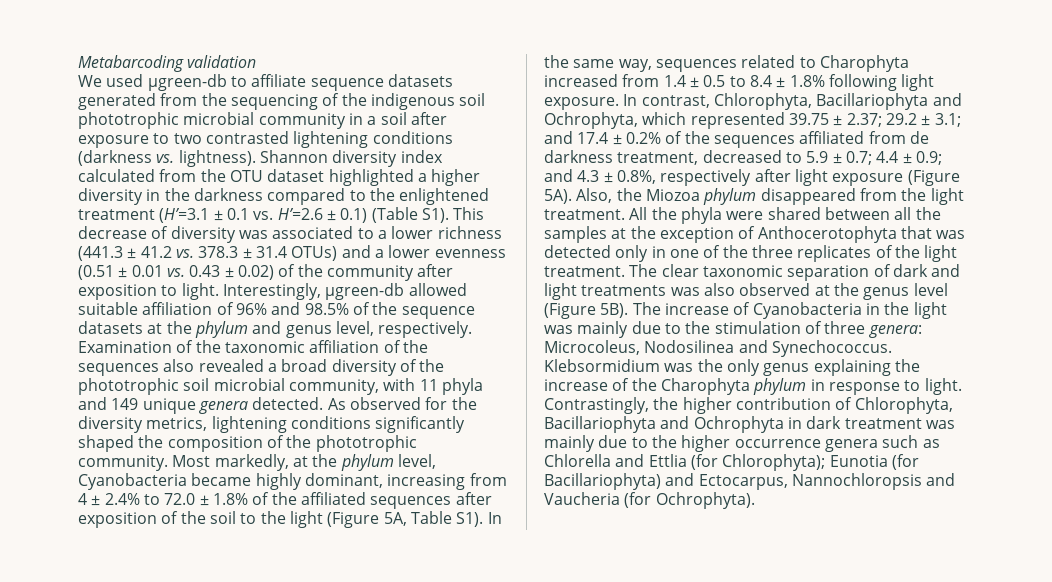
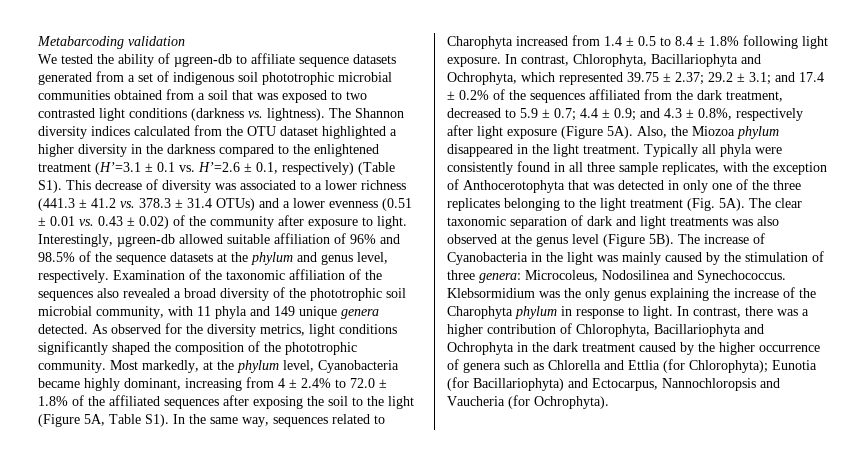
[106,74,144,87] used -> [61,53,170,67] tested the ability of
[201,93,486,110] [78,112,447,129] [78,135,149,148] the sequencing of the indigenous soil phototrophic microbial community in a soil after exposure -> [128,71,392,85] [38,89,327,103] a set of indigenous soil phototrophic microbial communities obtained from a soil that was exposed
[293,131,369,148] lightening -> [99,108,125,121] light
(256, 158) none -> [329,108,351,118] The
[400,150,443,163] index -> [91,126,130,136] indices
[340,208,368,223] 0.1) -> [256,162,354,175] 0.1, respectively)
[78,284,157,300] exposition -> [308,219,358,229] exposure
[211,416,287,433] lightening -> [309,324,335,337] light
[78,511,179,528] exposition of -> [253,396,303,409] exposing
[909,131,929,144] [544,150,613,163] de darkness -> [676,90,722,100] the dark
[859,188,964,205] [544,207,941,224] [544,226,627,243] from the light treatment. All the phyla were shared between all the samples at -> [517,144,782,157] [447,161,748,175] in the light treatment. Typically all phyla were consistently found in all three sample replicates, with
[615,245,666,262] only in -> [668,180,708,193] in only
[875,245,958,262] [544,266,625,277] of the light treatment. -> [504,198,745,211] belonging to the light treatment (Fig. 5A).
[631,321,681,334] due to -> [665,252,720,265] caused by
[544,397,679,414] Contrastingly, the -> [677,306,809,318] In contrast, there was a
(802, 423) none -> [532,342,549,352] the
[925,420,955,429] [544,435,648,452] was mainly due to -> [639,342,694,355] caused by
(821, 443) none -> [447,359,459,370] of

